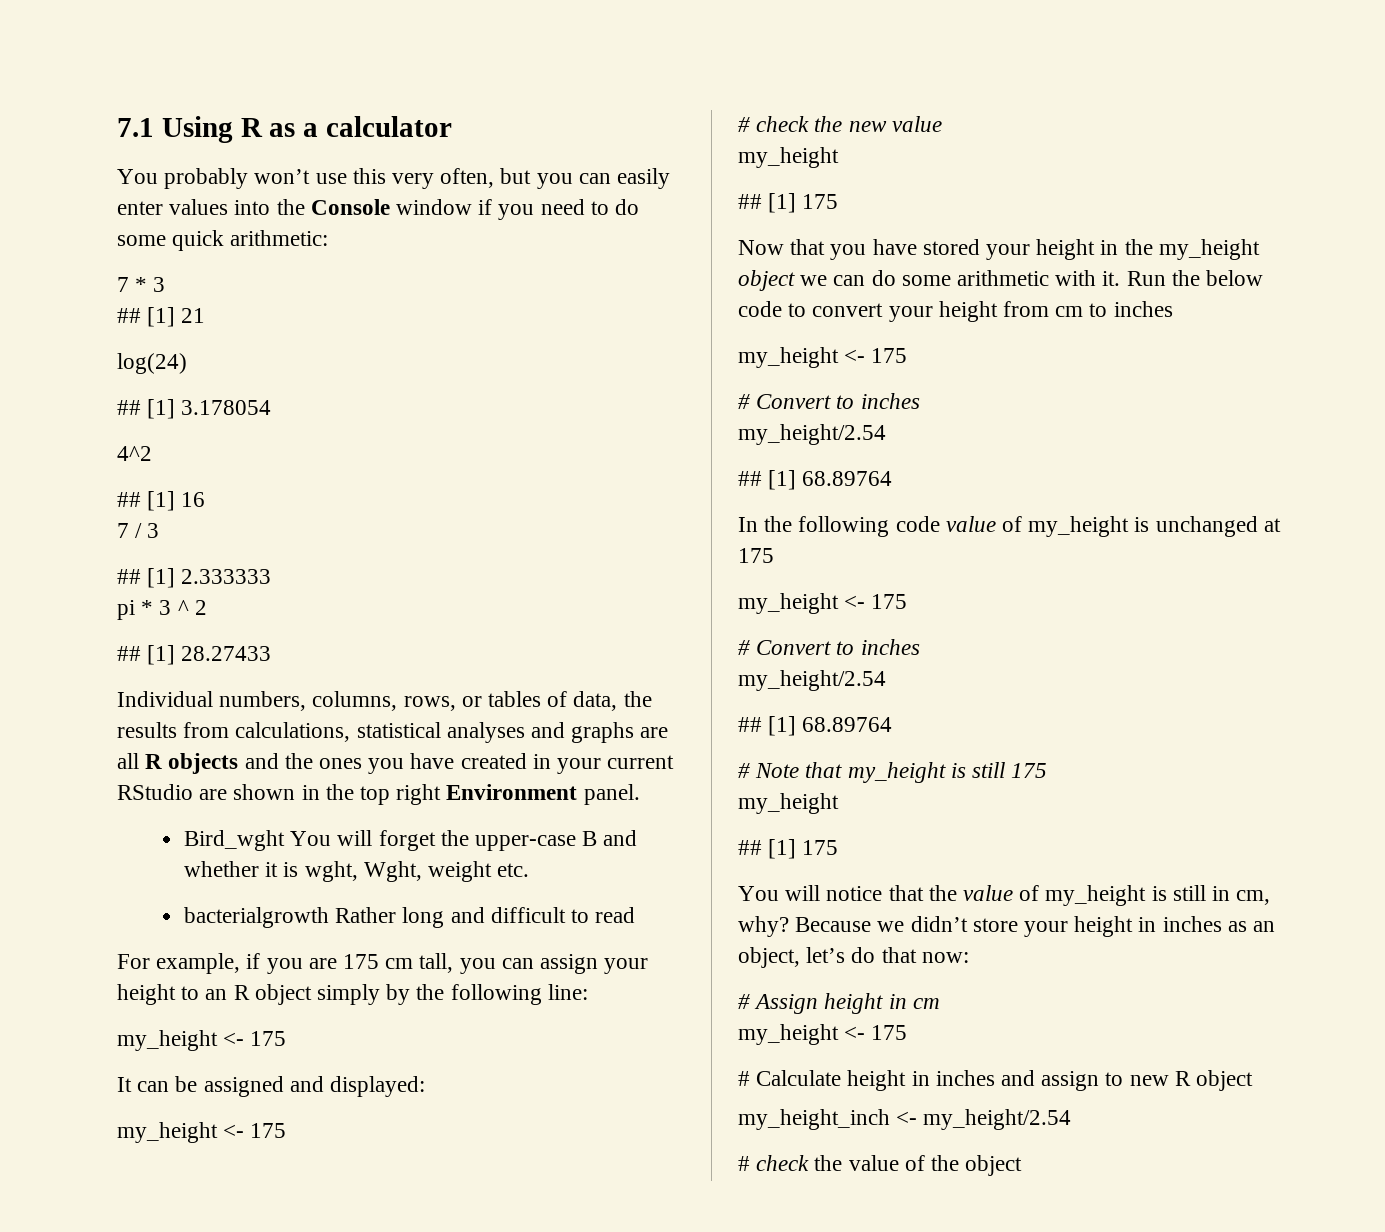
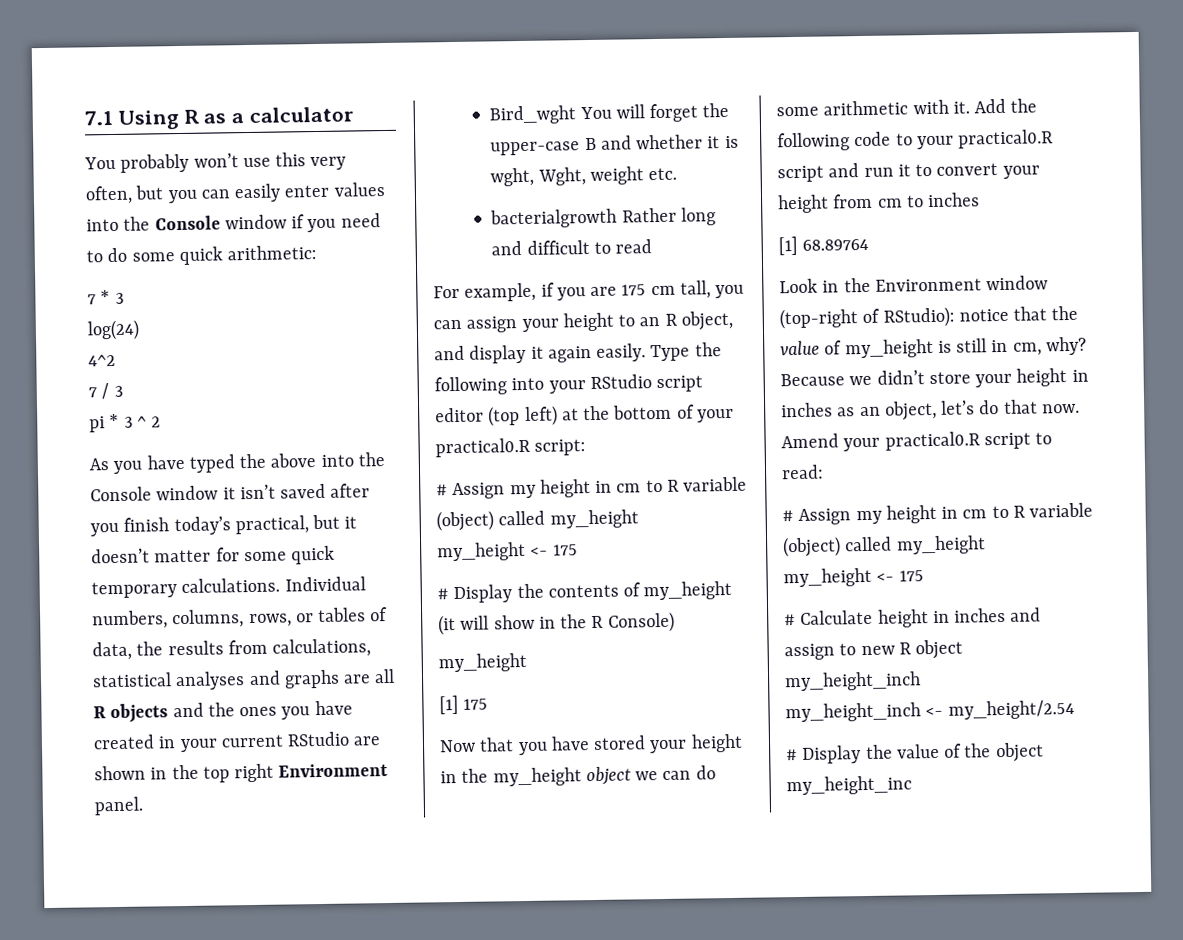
[117,307,206,327] [117,353,187,374] [117,399,272,419] [117,446,152,461] [117,491,206,511] ## [1] 21 // log(24) // ## [1] 3.178054 // 4^2 // ## [1] 16 -> [87,319,140,341] [88,353,116,367] log(24) // 4^2
[117,568,272,588] // ## [1] 2.333333 -> (123, 391) none
[117,645,272,665] ## [1] 28.27433 // -> [89,452,385,475] [90,483,371,502] [90,514,358,537] [91,545,336,565] [91,577,281,599] As you have typed the above into the Console window it isn’t saved after you finish today’s practical, but it doesn’t matter for some quick temporary calculations.
[254,984,588,1005] [117,1030,287,1051] [117,1076,426,1097] [117,1122,287,1143] [738,116,942,132] [738,147,839,168] [738,194,762,209] object simply by the following line: // my_height <- 175 // It can be assigned and displayed: // my_height <- 175 // # check the new value // my_height // ## -> [680,310,733,331] [434,342,722,364] [434,374,704,396] [435,404,734,427] [435,437,587,458] [436,476,748,500] [436,509,639,532] [437,541,578,562] [437,580,733,604] [438,611,675,636] [438,652,527,673] object, and display it again easily. Type the following into your RStudio script editor (top left) at the bottom of your practical0.R script: // # Assign my height in cm to R variable (object) called my_height // my_height <- 175 // # Display the contents of my_height (it will show in the R Console) // my_height //
[1126,270,1264,286] [738,301,782,317] Run the below code -> [974,98,1038,114] [777,129,1055,152] [777,163,911,183] Add the following code to your practical0.R script and run it
[738,347,908,368] [738,393,920,409] [738,424,886,445] [738,470,893,490] [738,516,1281,537] [738,548,774,563] [738,593,908,614] [738,639,920,655] [738,670,886,691] [738,716,893,736] [738,762,1048,783] [738,793,839,814] [738,839,839,859] [738,885,821,901] my_height <- 175 // # Convert to inches // my_height/2.54 // ## [1] 68.89764 // In the following code value of my_height is unchanged at 175 // my_height <- 175 // # Convert to inches // my_height/2.54 // ## [1] 68.89764 // # Note that my_height is still 175 // my_height // ## [1] 175 // You will -> [778,235,870,256] [779,275,1049,294] [779,306,955,330] [1] 68.89764 // Look in the Environment window (top-right of RStudio):
[921,952,969,963] [738,993,940,1014] now: // # Assign height in cm -> [1041,403,1080,414] [781,431,1053,452] [781,464,824,480] [782,502,1094,525] [783,535,986,558] now. Amend your practical0.R script to read: // # Assign my height in cm to R variable (object) called my_height
(1254, 1080) none -> [784,671,921,692] my_height_inch
[756,1155,810,1171] check -> [802,745,862,764] Display
(1023, 1165) none -> [786,775,912,796] my_height_inc

